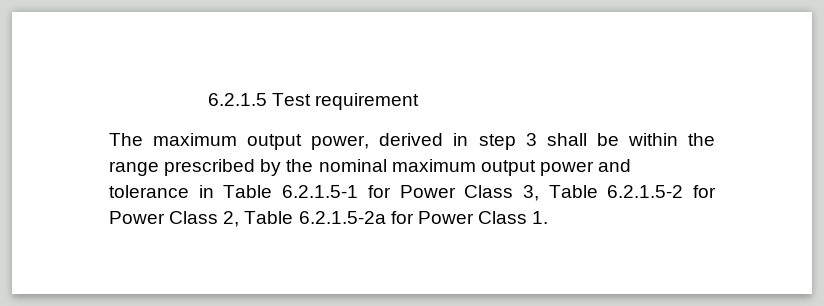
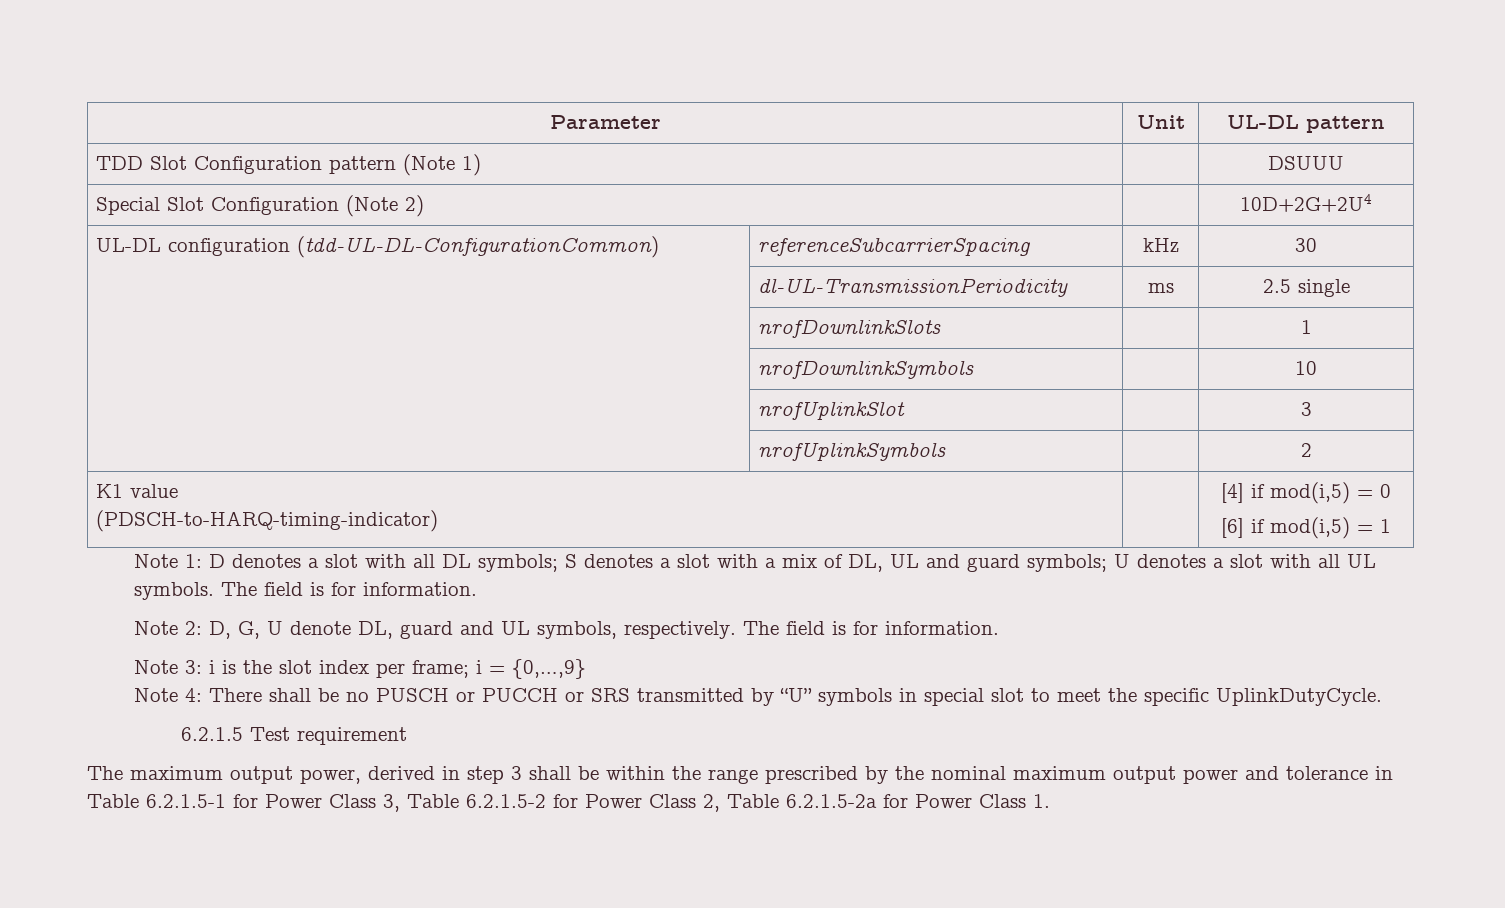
(207, 99) none -> [549,115,661,129] [1136,115,1185,129] [1227,115,1385,133] [95,154,481,176] [1268,156,1344,170] [95,195,424,217] [1240,194,1372,212] [95,236,659,258] [757,237,1030,256] [1142,238,1179,253] [1295,238,1317,252] [757,278,1068,297] [1147,283,1174,293] [1262,279,1350,297] [757,319,941,338] [1300,320,1312,334] [757,360,974,379] [1295,361,1317,375] [757,401,905,420] [1300,402,1312,416] [757,442,946,461] [1300,443,1312,457] [95,484,178,498] [95,510,438,532] [1221,482,1391,504] [1221,517,1391,539] [134,554,1377,572] [134,582,478,600] [134,621,1000,639] [134,659,587,679] [134,688,1383,706] Parameter | Unit | UL-DL pattern // TDD Slot Configuration pattern (Note 1) | | DSUUU // Special Slot Configuration (Note 2) | | 10D+2G+2U4 // UL-DL configuration (tdd-UL-DL-ConfigurationCommon) | referenceSubcarrierSpacing | kHz | 30 // | dl-UL-TransmissionPeriodicity | ms | 2.5 single // | nrofDownlinkSlots | | 1 // | nrofDownlinkSymbols | | 10 // | nrofUplinkSlot | | 3 // | nrofUplinkSymbols | | 2 // K1 value // (PDSCH-to-HARQ-timing-indicator) | | [4] if mod(i,5) = 0 // [6] if mod(i,5) = 1 // Note 1: D denotes a slot with all DL symbols; S denotes a slot with a mix of DL, UL and guard symbols; U denotes a slot with all UL symbols. The field is for information. // Note 2: D, G, U denote DL, guard and UL symbols, respectively. The field is for information. // Note 3: i is the slot index per frame; i = {0,…,9} // Note 4: There shall be no PUSCH or PUCCH or SRS transmitted by “U” symbols in special slot to meet the specific UplinkDutyCycle. //

